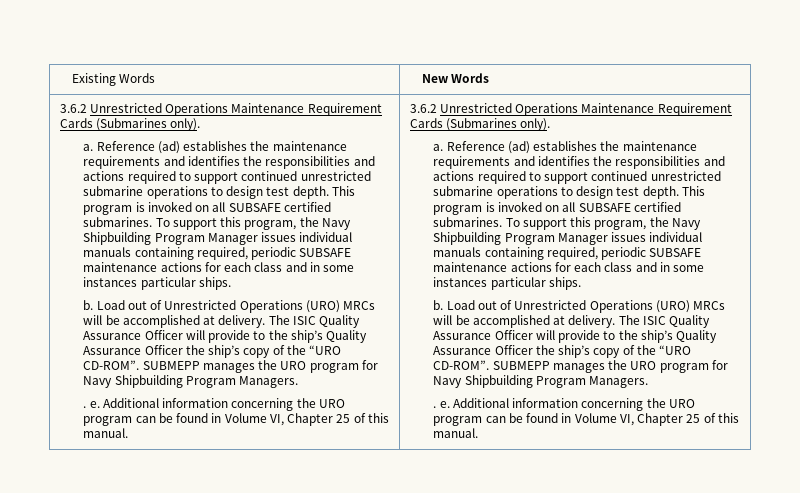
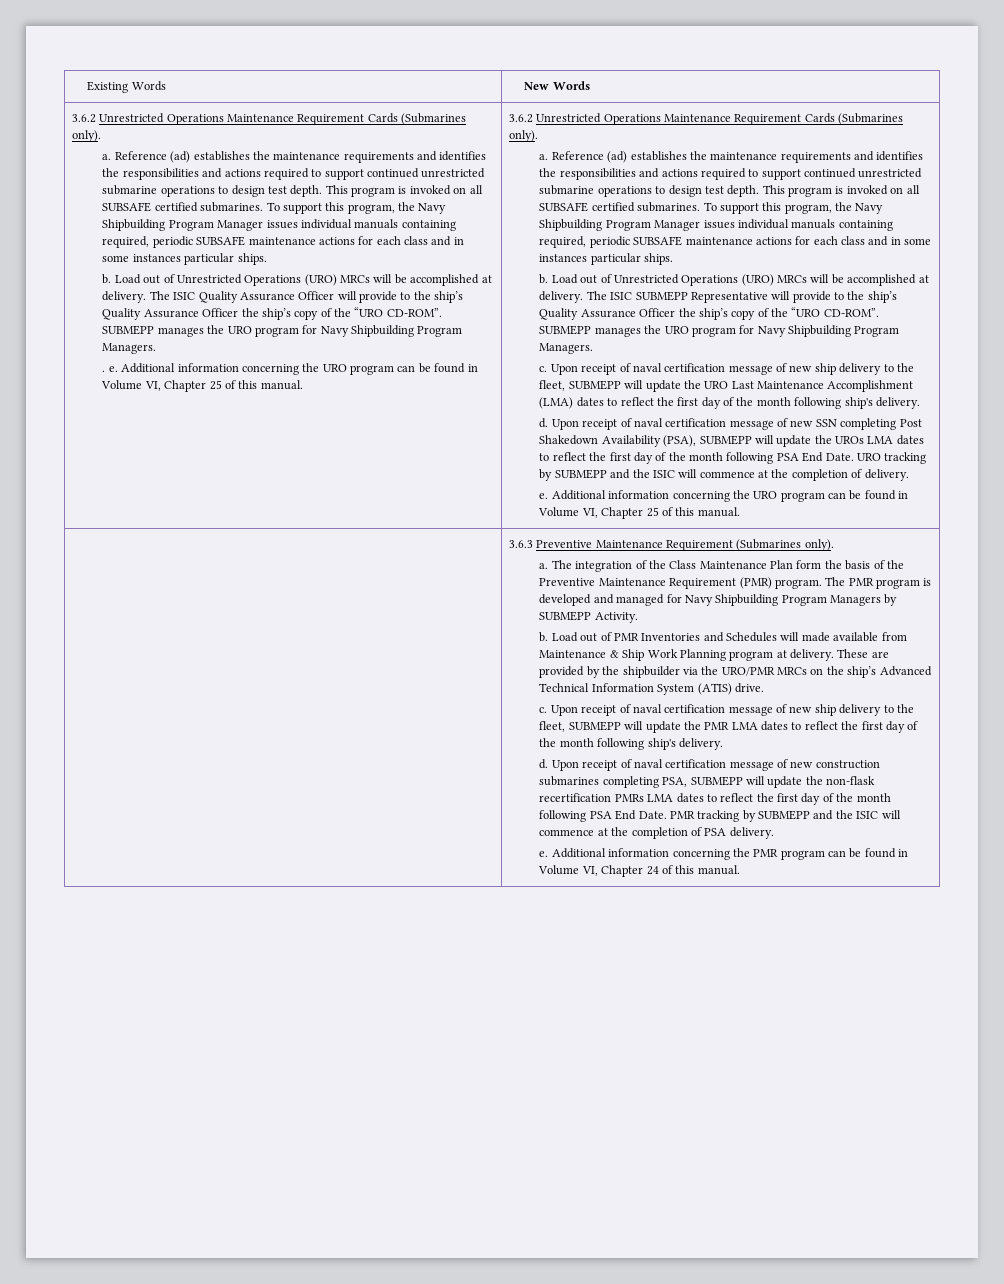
[669,315,711,328] [433,330,533,340] Quality Assurance Officer -> [635,291,768,303] SUBMEPP Representative
[433,406,437,408] . -> [539,363,914,375] [539,380,914,392] [539,397,920,409] [539,418,922,430] [539,435,924,447] [539,452,927,464] [539,469,909,481] c. Upon receipt of naval certification message of new ship delivery to the fleet, SUBMEPP will update the URO Last Maintenance Accomplishment (LMA) dates to reflect the first day of the month following ship's delivery. // d. Upon receipt of naval certification message of new SSN completing Post Shakedown Availability (PSA), SUBMEPP will update the UROs LMA dates to reflect the first day of the month following PSA End Date. URO tracking by SUBMEPP and the ISIC will commence at the completion of delivery. //
(479, 433) none -> [508,539,834,551] [539,560,904,572] [539,577,932,589] [539,594,898,606] [539,611,638,623] [539,632,907,642] [539,649,889,661] [539,666,932,678] [539,683,764,695] [539,704,914,716] [539,721,919,733] [539,738,723,750] [539,759,880,771] [539,776,876,788] [539,793,891,805] [539,810,901,822] [539,827,774,839] [539,848,909,860] [538,865,740,877] // | 3.6.3 Preventive Maintenance Requirement (Submarines only). // a. The integration of the Class Maintenance Plan form the basis of the Preventive Maintenance Requirement (PMR) program. The PMR program is developed and managed for Navy Shipbuilding Program Managers by SUBMEPP Activity. // b. Load out of PMR Inventories and Schedules will made available from Maintenance & Ship Work Planning program at delivery. These are provided by the shipbuilder via the URO/PMR MRCs on the ship’s Advanced Technical Information System (ATIS) drive. // c. Upon receipt of naval certification message of new ship delivery to the fleet, SUBMEPP will update the PMR LMA dates to reflect the first day of the month following ship's delivery. // d. Upon receipt of naval certification message of new construction submarines completing PSA, SUBMEPP will update the non-flask recertification PMRs LMA dates to reflect the first day of the month following PSA End Date. PMR tracking by SUBMEPP and the ISIC will commence at the completion of PSA delivery. // e. Additional information concerning the PMR program can be found in Volume VI, Chapter 24 of this manual.

